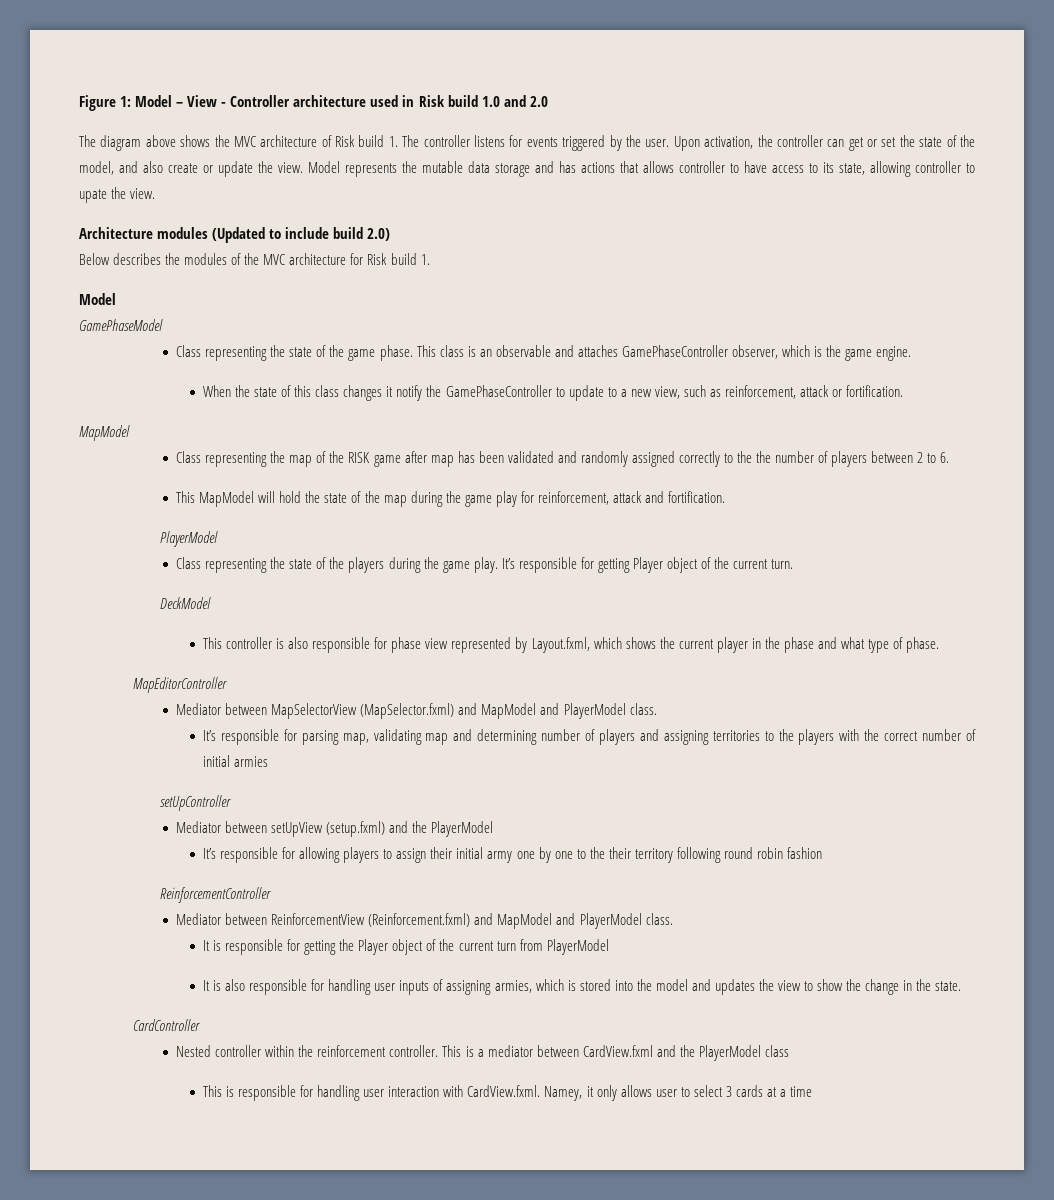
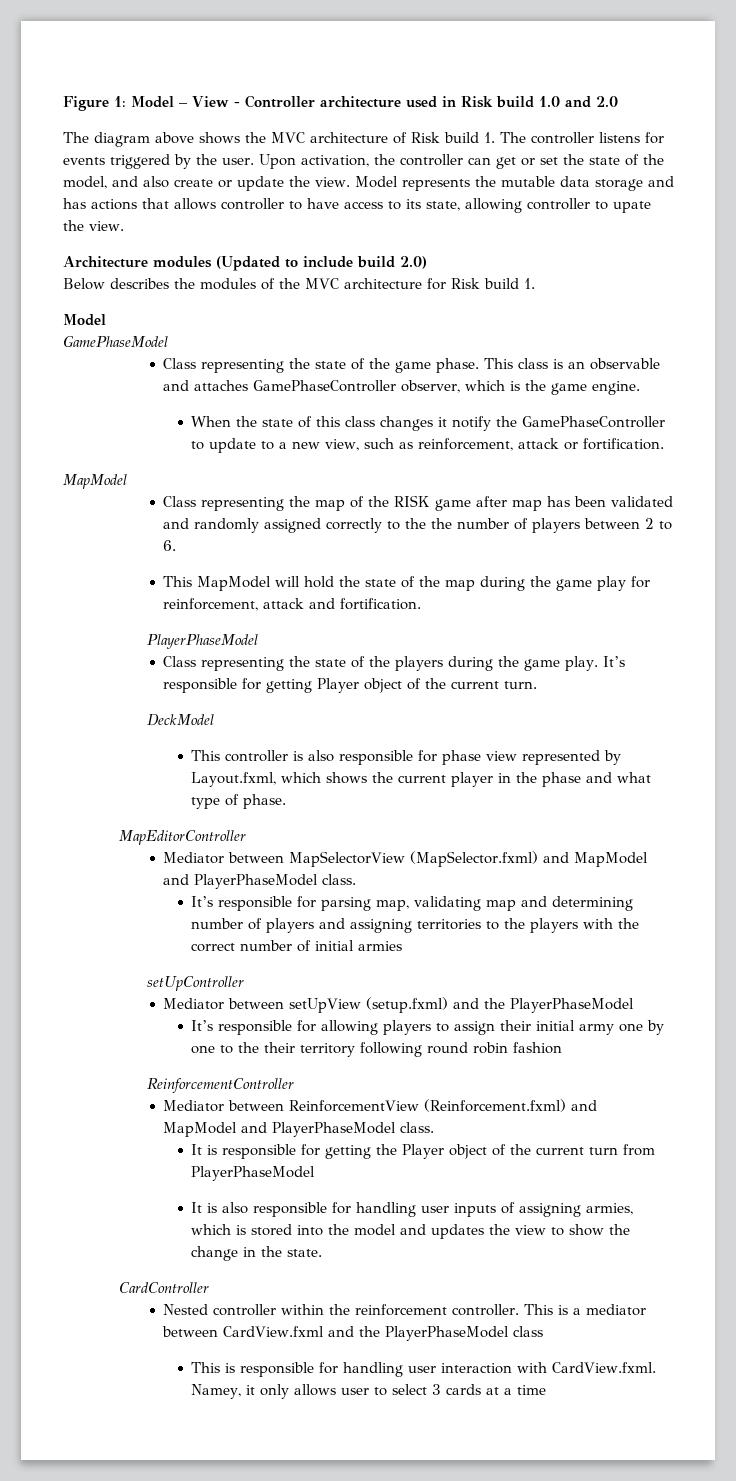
[159,531,218,547] PlayerModel -> [146,634,258,649] PlayerPhaseModel
[563,703,626,719] PlayerModel -> [194,874,319,889] PlayerPhaseModel
[431,821,494,837] PlayerModel -> [510,998,635,1013] PlayerPhaseModel
[579,913,642,929] PlayerModel -> [272,1122,397,1137] PlayerPhaseModel
[546,939,609,955] PlayerModel -> [191,1166,316,1181] PlayerPhaseModel
[698,1045,761,1061] PlayerModel -> [385,1326,510,1341] PlayerPhaseModel

